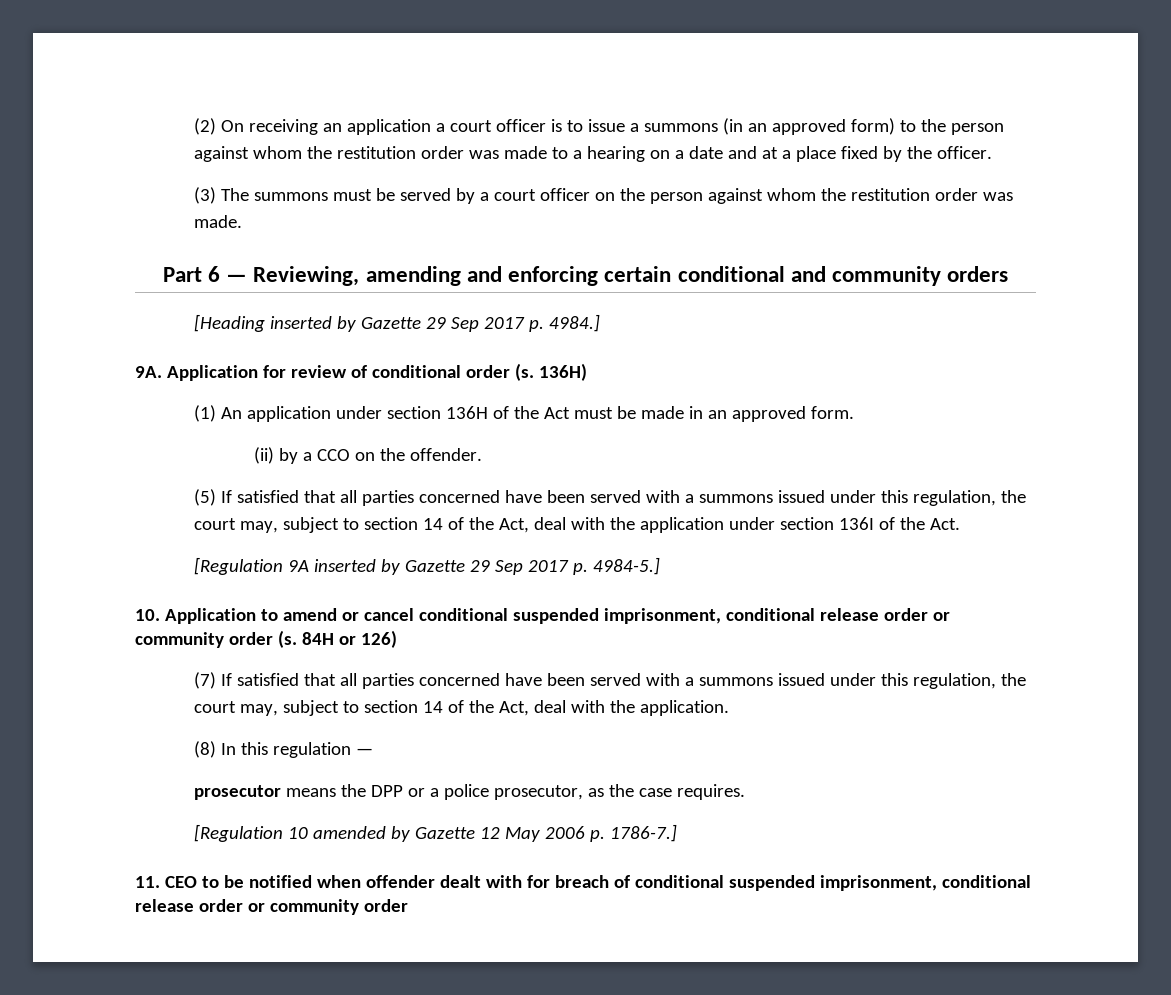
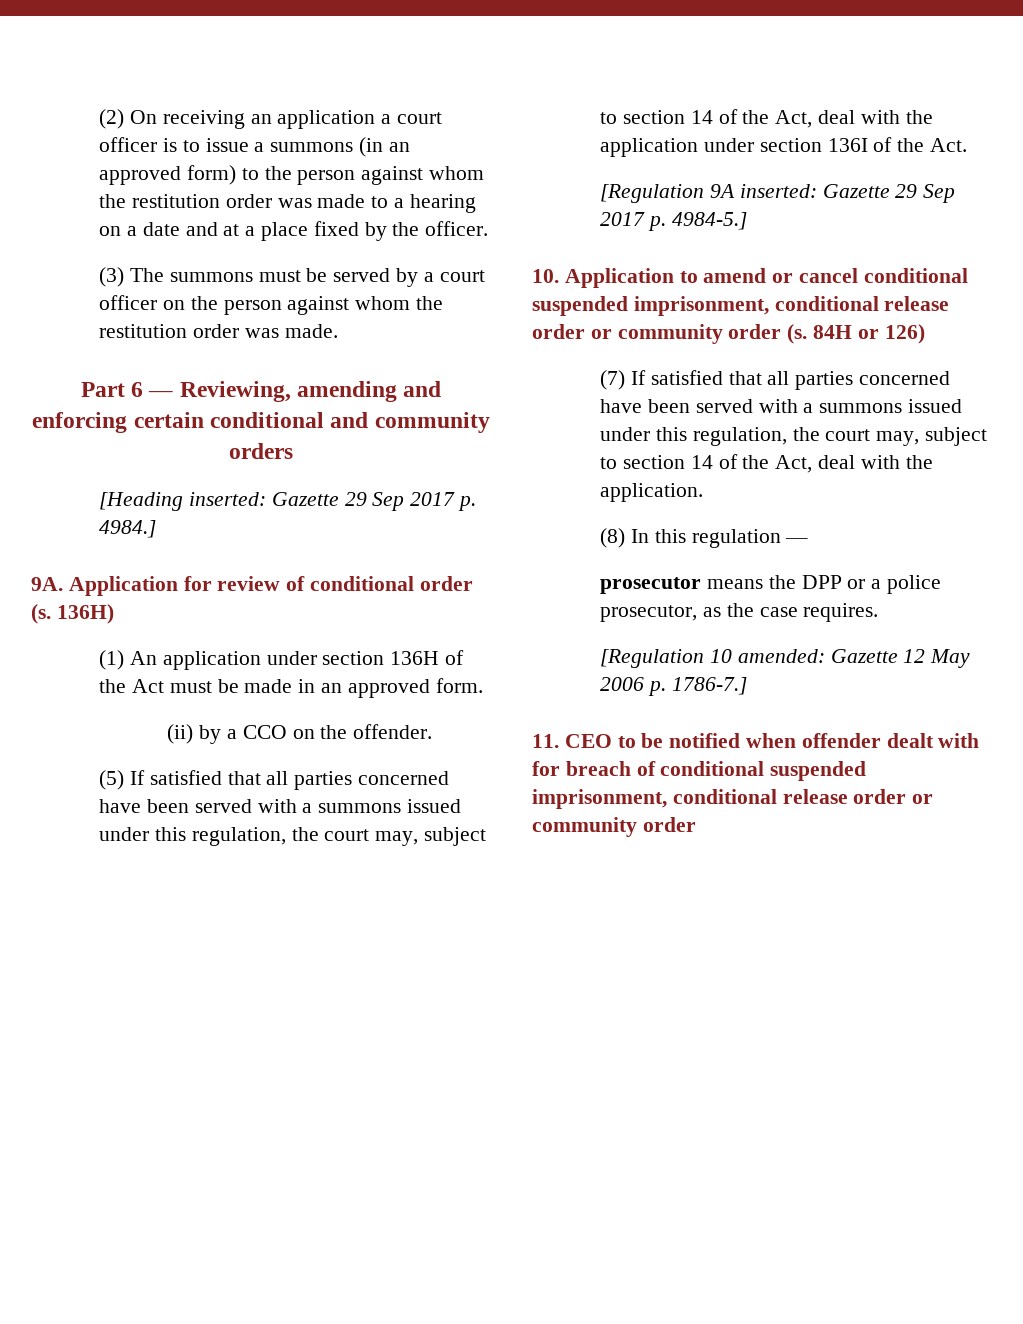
[270,316,357,332] inserted by -> [188,492,266,506] inserted:
[314,559,401,575] inserted by -> [739,184,817,198] inserted:
[313,826,411,842] amended by -> [737,649,825,663] amended:

